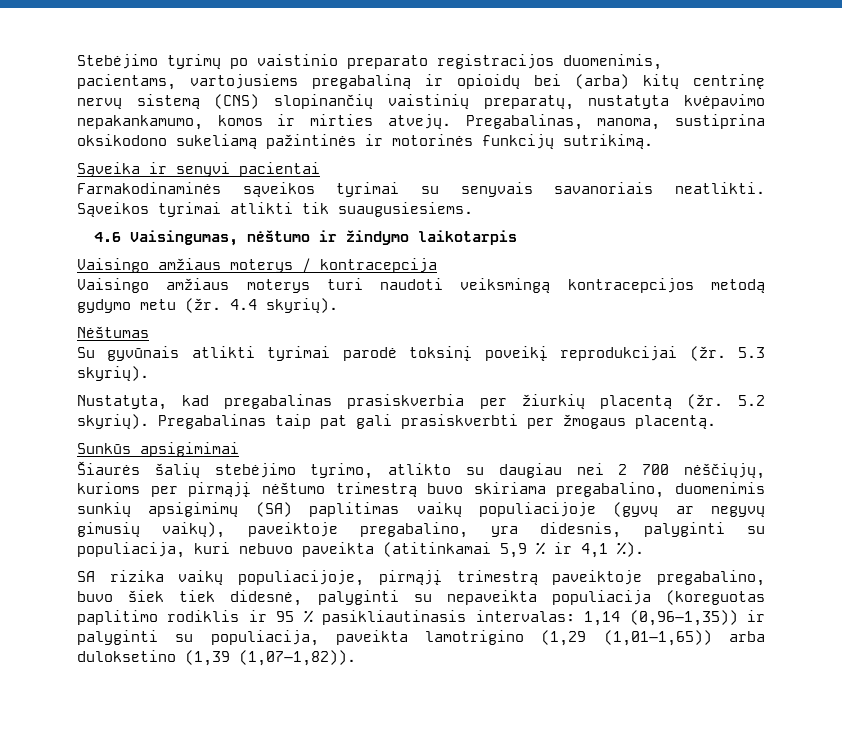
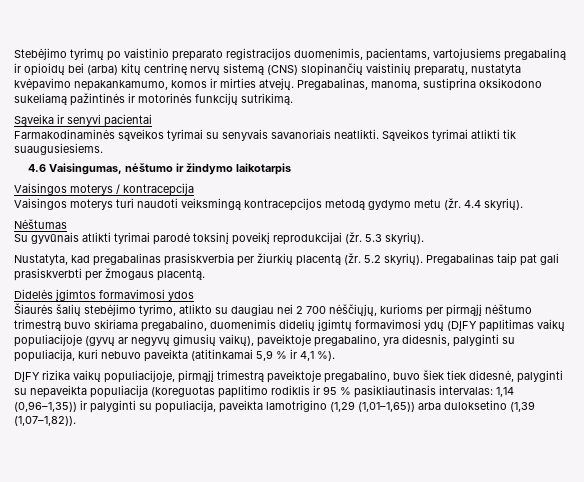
[77,258,221,273] Vaisingo amžiaus -> [14,183,67,195] Vaisingos
[77,278,230,293] Vaisingo amžiaus -> [14,198,67,210] Vaisingos
[77,442,239,457] Sunkūs apsigimimai -> [14,289,194,301] Didelės įgimtos formavimosi ydos
[77,502,292,517] sunkių apsigimimų (SA) -> [279,319,477,331] didelių įgimtų formavimosi ydų (DĮFY
[77,571,95,582] SA -> [14,372,40,382] DĮFY

